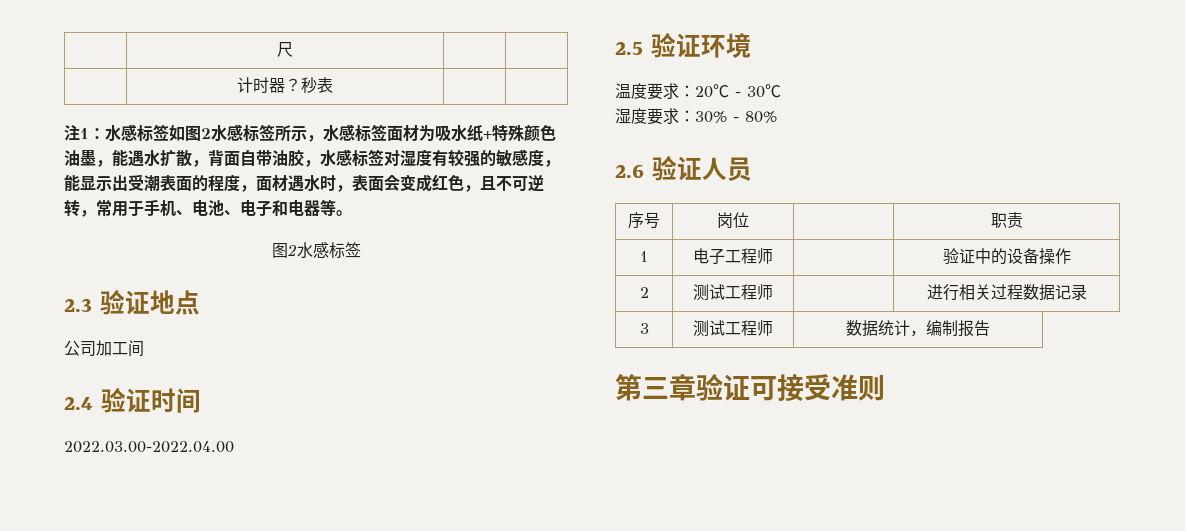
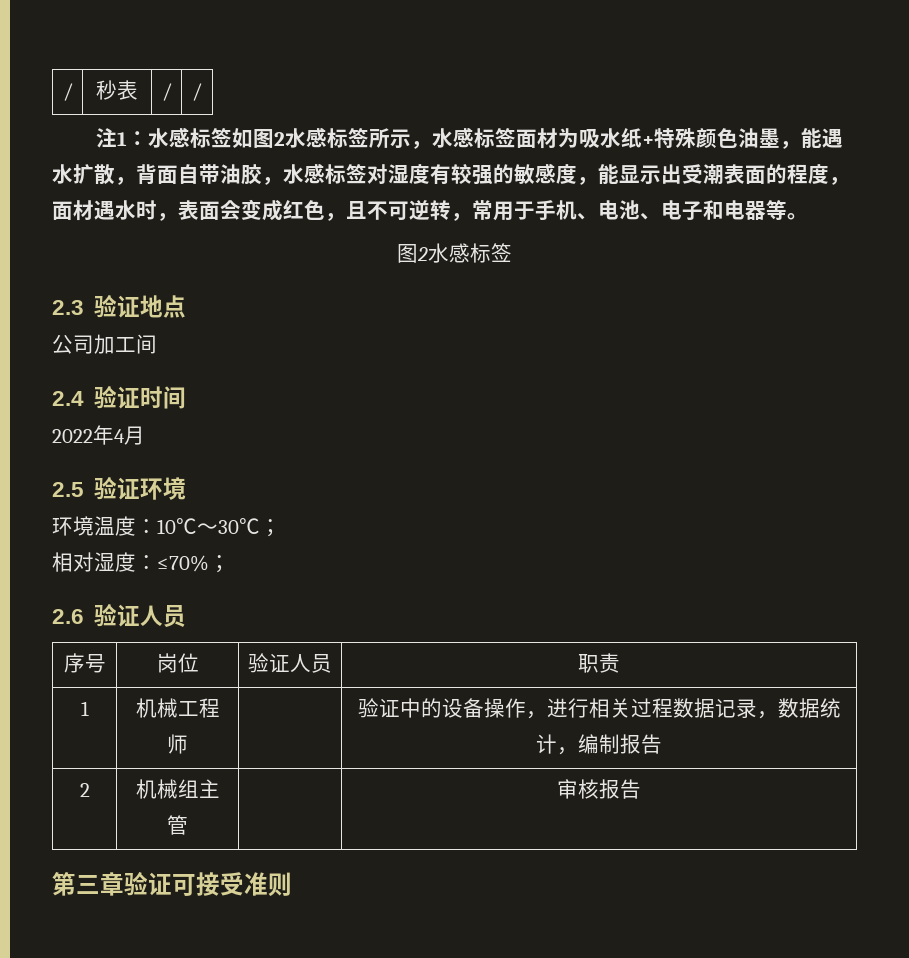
[277,42,293,57] [237,77,301,93] | 尺 | | // | 计时器？ -> [62,83,73,101] / |
(333, 85) | -> [161,83,172,101] [192,83,202,101] / | /
[64,441,234,453] 2022.03.00-2022.04.00 -> [52,425,145,445] 2022年4月
[615,83,781,100] [615,108,777,125] 温度要求：20℃ - 30℃ // 湿度要求：30% - 80% -> [52,516,281,537] [52,552,230,573] 环境温度：10℃～30℃； // 相对湿度：≤70%；
(749, 220) none -> [248,653,332,673] 验证人员
[693,248,725,265] 电子 -> [135,698,178,718] 机械
[639,287,649,298] [693,284,773,301] // 2 | 测试工程师 | | -> [525,711,547,719] ，
[639,323,649,334] [693,320,773,337] // 3 | 测试工程师 | -> [756,711,778,719] ，
(990, 328) none -> [79,783,90,797] [135,779,220,799] [167,815,188,835] [557,779,641,799] // 2 | 机械组主管 | | 审核报告

